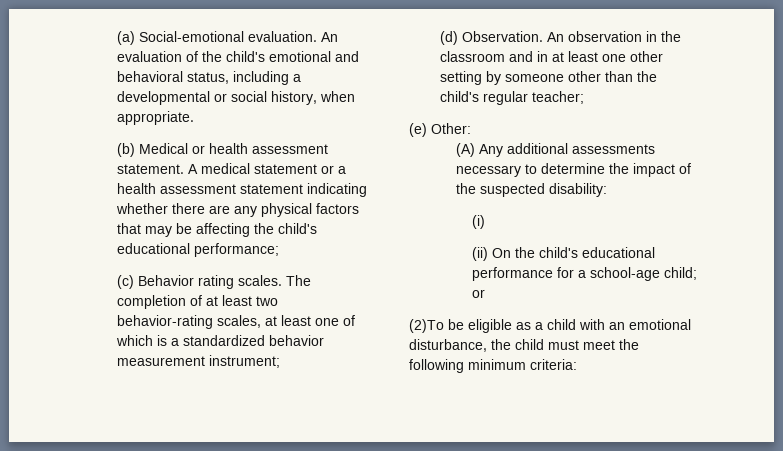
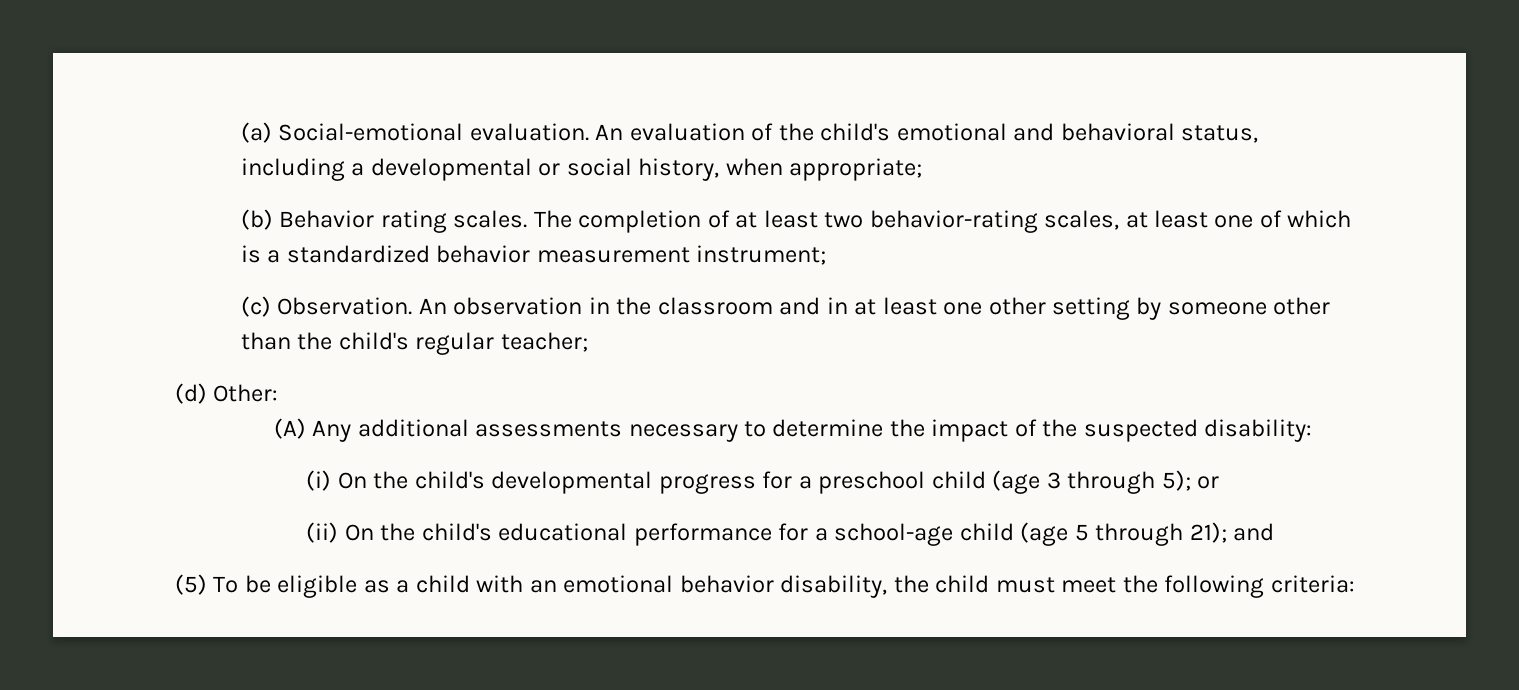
[117,111,195,125] appropriate. -> [789,158,923,181] appropriate;
[139,143,329,154] [117,163,347,174] [117,183,368,197] [116,203,360,217] [117,223,318,237] [117,243,280,257] [117,275,135,289] Medical or health assessment statement. A medical statement or a health assessment statement indicating whether there are any physical factors that may be affecting the child's educational performance; // (c) -> (273, 219) none
[440,31,459,45] (d) -> [240,296,271,317] (c)
[409,123,427,137] (e) -> [175,383,207,404] (d)
(485, 222) none -> [337,470,1220,494] On the child's developmental progress for a preschool child (age 3 through 5); or
[663,267,697,280] [471,289,485,298] [409,319,444,333] child; or // (2)To -> [959,522,1275,546] [175,574,239,595] child (age 5 through 21); and // (5) To
[409,339,487,352] disturbance, -> [679,575,888,598] behavior disability,
[468,359,526,370] minimum -> (1265, 586) none

